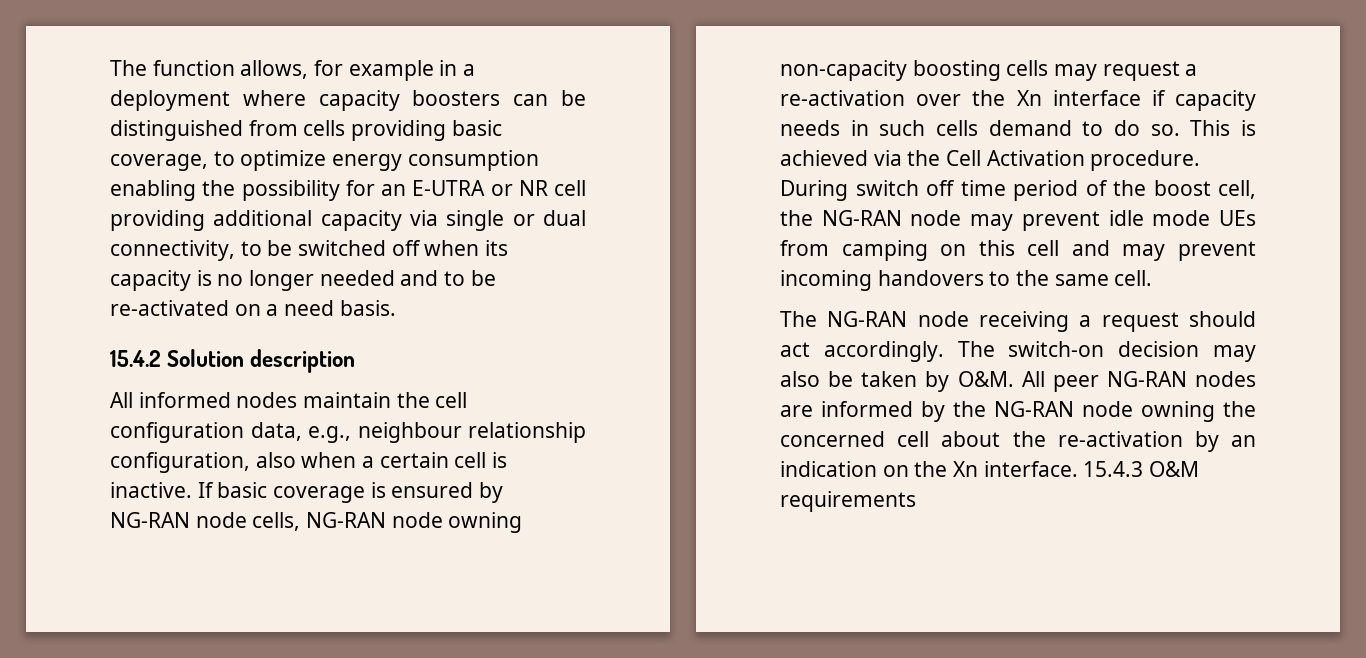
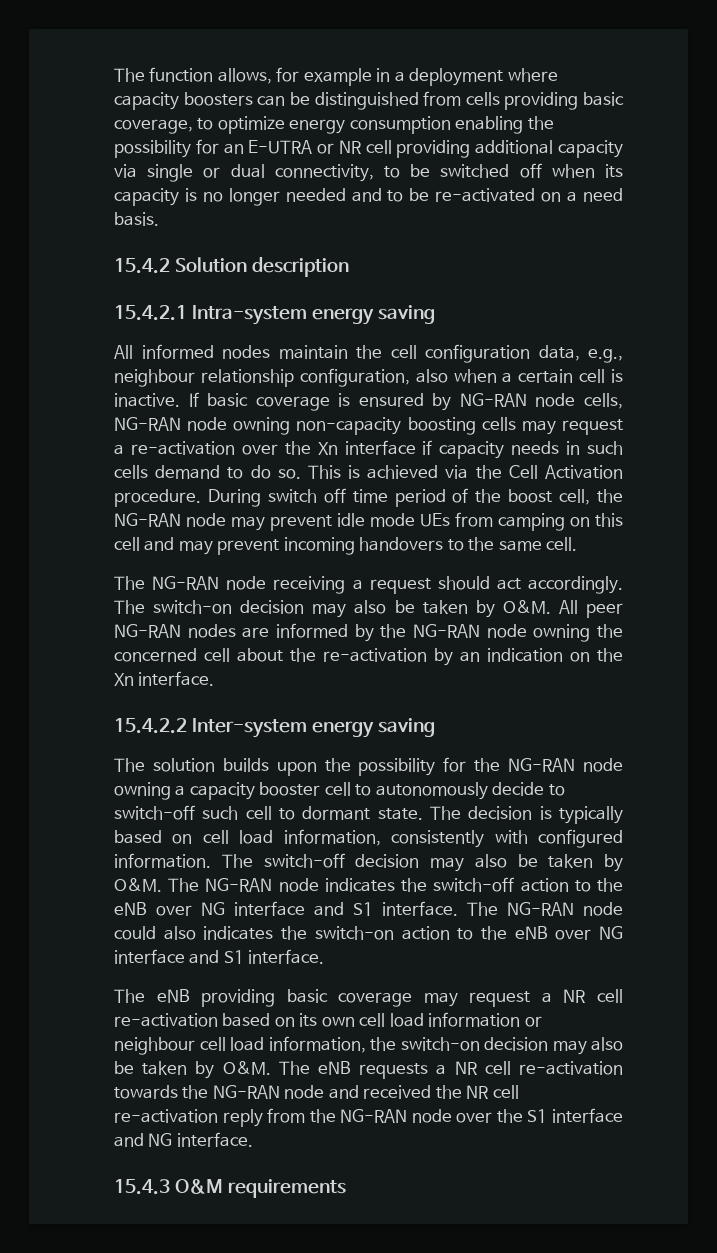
(356, 361) none -> [114,305,435,325] // 15.4.2.1 Intra-system energy saving
(1078, 469) none -> [114,718,435,738] [114,757,624,776] [114,782,565,800] [114,805,624,824] [114,829,623,848] [114,853,623,872] [114,877,623,892] [114,901,623,916] [114,926,623,940] [114,949,325,964] [114,989,623,1007] [114,1012,542,1027] [114,1036,623,1055] [114,1061,623,1079] [114,1085,519,1099] [114,1108,623,1127] [114,1132,253,1147] // 15.4.2.2 Inter-system energy saving // The solution builds upon the possibility for the NG-RAN node owning a capacity booster cell to autonomously decide to switch-off such cell to dormant state. The decision is typically based on cell load information, consistently with configured information. The switch-off decision may also be taken by O&M. The NG-RAN node indicates the switch-off action to the eNB over NG interface and S1 interface. The NG-RAN node could also indicates the switch-on action to the eNB over NG interface and S1 interface. // The eNB providing basic coverage may request a NR cell re-activation based on its own cell load information or neighbour cell load information, the switch-on decision may also be taken by O&M. The eNB requests a NR cell re-activation towards the NG-RAN node and received the NR cell re-activation reply from the NG-RAN node over the S1 interface and NG interface. //

